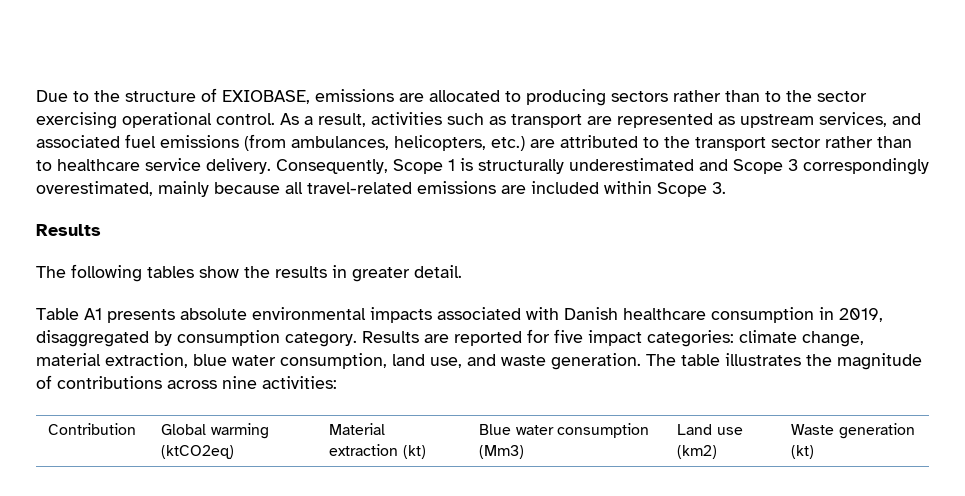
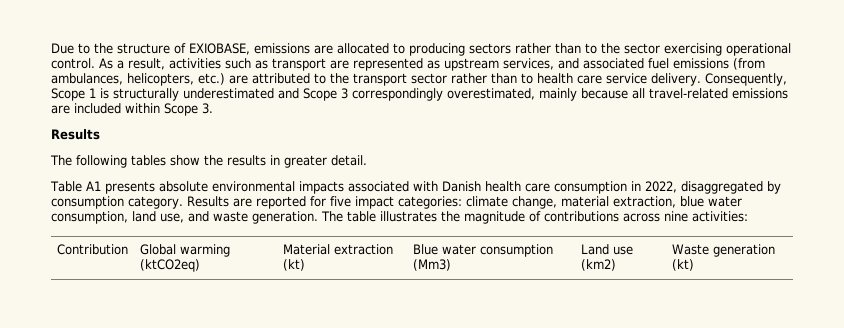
[57,159,140,171] healthcare -> [537,73,602,84] health care
[623,308,706,320] healthcare -> [484,181,550,192] health care
[839,308,883,322] 2019, -> [644,181,677,193] 2022,

